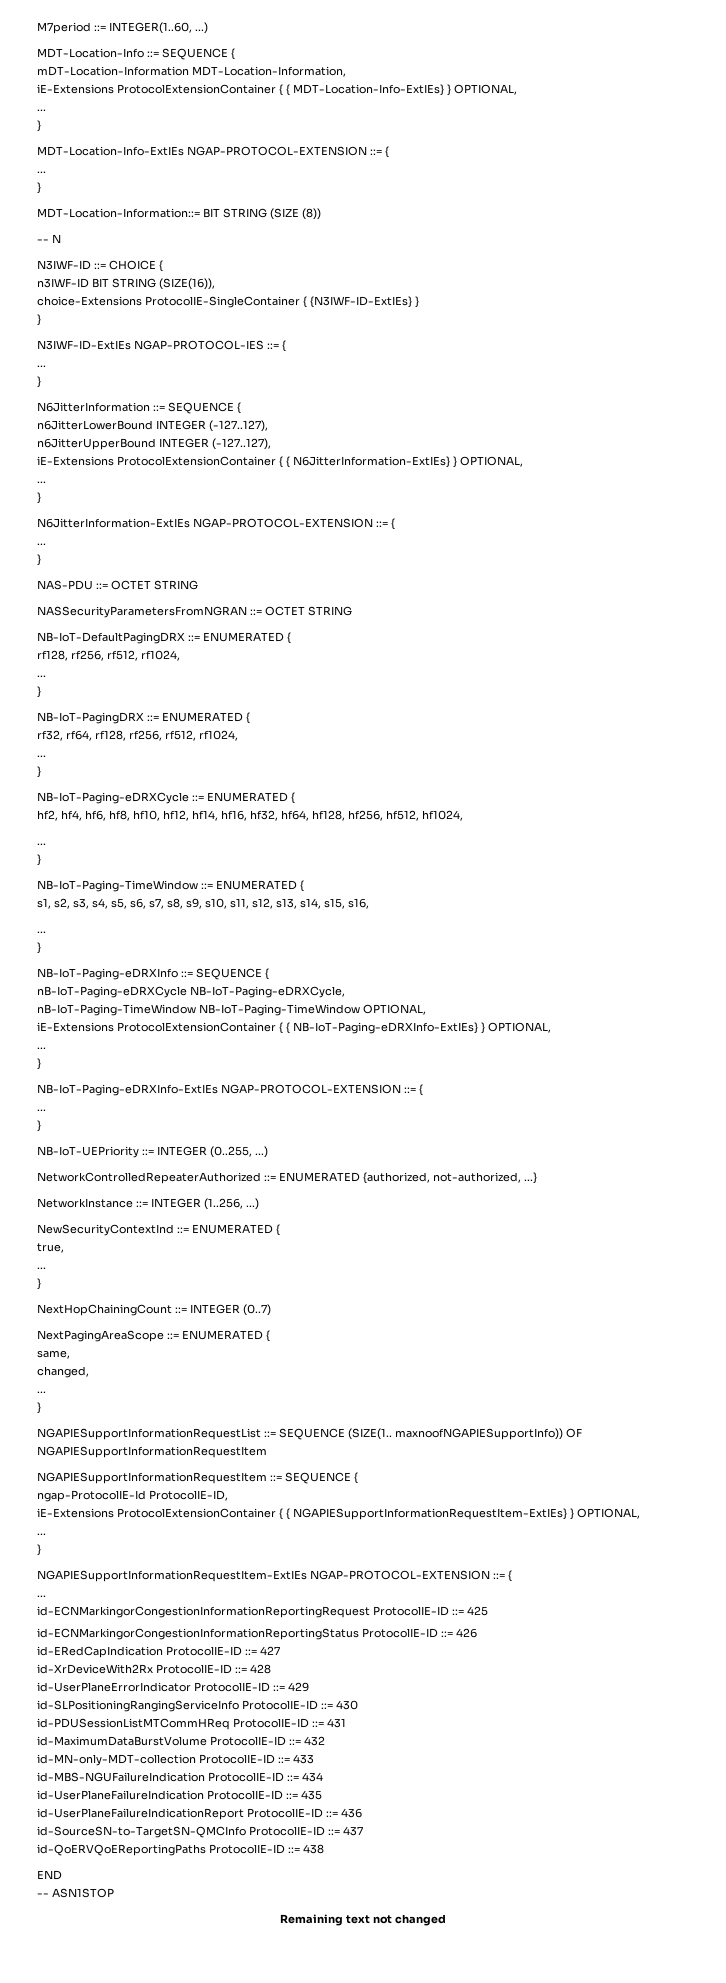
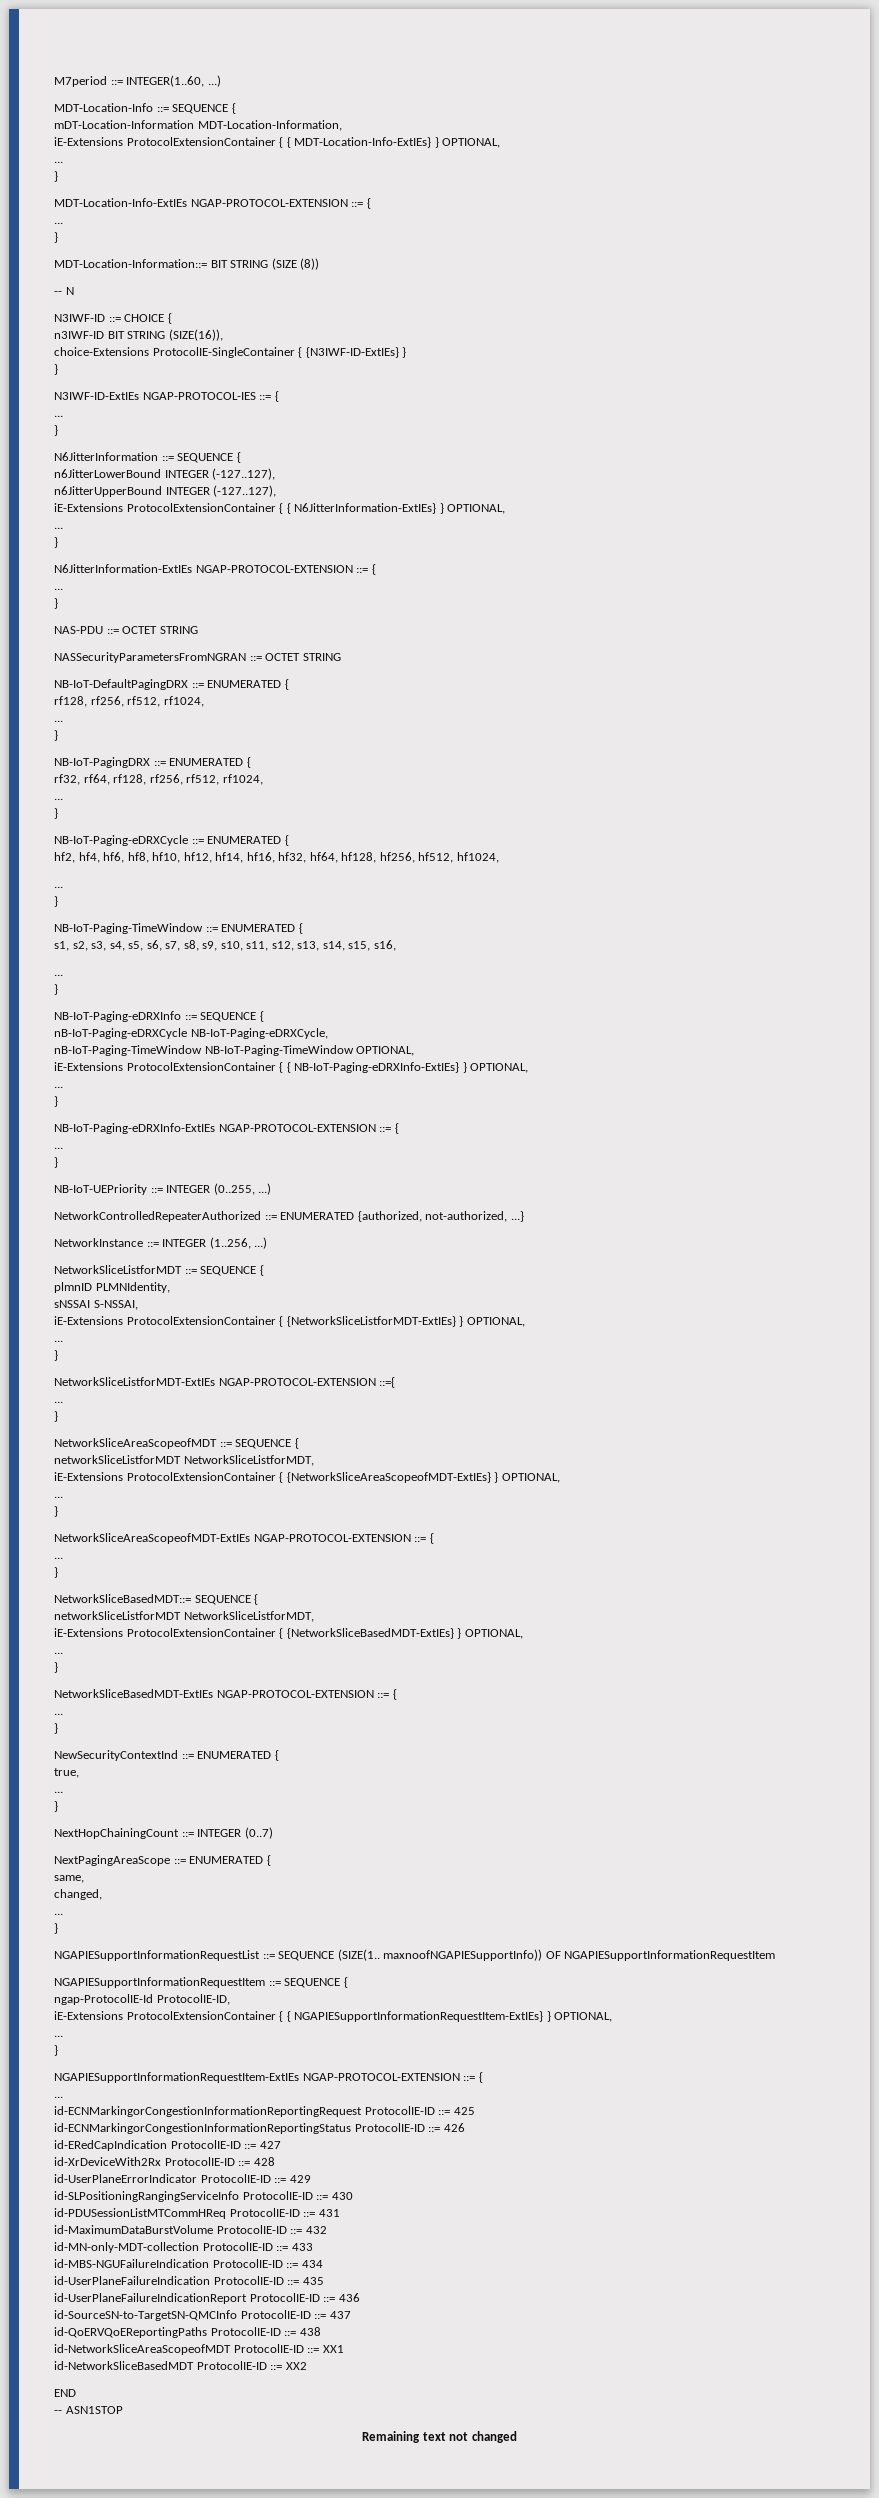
(259, 1204) none -> [54,1265,264,1276] [54,1282,170,1293] [54,1300,138,1310] [54,1316,525,1327] [54,1340,63,1342] [54,1350,58,1361] [54,1377,396,1388] [54,1401,63,1403] [54,1411,58,1422] [54,1438,299,1449] [54,1455,314,1466] [54,1472,560,1483] [54,1496,63,1498] [54,1506,58,1517] [54,1533,434,1544] [54,1557,63,1559] [54,1567,58,1578] [54,1594,259,1605] [54,1611,314,1622] [54,1628,523,1639] [54,1652,63,1654] [54,1662,58,1673] [54,1689,397,1700] [54,1713,63,1715] [54,1723,58,1734] // NetworkSliceListforMDT ::= SEQUENCE { // plmnID PLMNIdentity, // sNSSAI S-NSSAI, // iE-Extensions ProtocolExtensionContainer { {NetworkSliceListforMDT-ExtIEs} } OPTIONAL, // ... // } // NetworkSliceListforMDT-ExtIEs NGAP-PROTOCOL-EXTENSION ::={ // ... // } // NetworkSliceAreaScopeofMDT ::= SEQUENCE { // networkSliceListforMDT NetworkSliceListforMDT, // iE-Extensions ProtocolExtensionContainer { {NetworkSliceAreaScopeofMDT-ExtIEs} } OPTIONAL, // ... // } // NetworkSliceAreaScopeofMDT-ExtIEs NGAP-PROTOCOL-EXTENSION ::= { // ... // } // NetworkSliceBasedMDT::= SEQUENCE { // networkSliceListforMDT NetworkSliceListforMDT, // iE-Extensions ProtocolExtensionContainer { {NetworkSliceBasedMDT-ExtIEs} } OPTIONAL, // ... // } // NetworkSliceBasedMDT-ExtIEs NGAP-PROTOCOL-EXTENSION ::= { // ... // }
(324, 1849) none -> [54,2344,344,2355] [54,2361,307,2370] // id-NetworkSliceAreaScopeofMDT ProtocolIE-ID ::= XX1 // id-NetworkSliceBasedMDT ProtocolIE-ID ::= XX2

